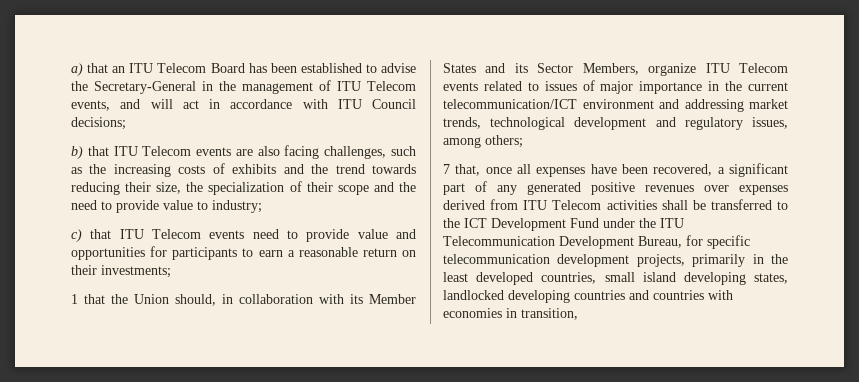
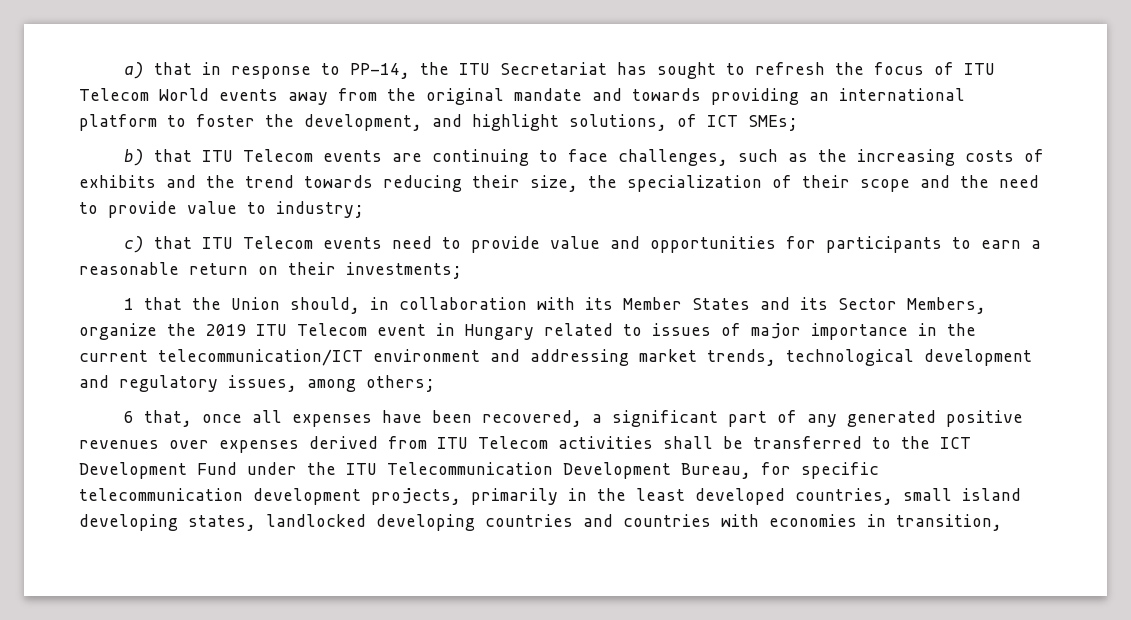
[112,63,416,73] [71,80,416,94] [71,99,416,111] [71,117,126,130] an ITU Telecom Board has been established to advise the Secretary-General in the management of ITU Telecom events, and will act in accordance with ITU Council decisions; -> [202,62,996,79] [79,88,965,105] [79,114,798,131] in response to PP-14, the ITU Secretariat has sought to refresh the focus of ITU Telecom World events away from the original mandate and towards providing an international platform to foster the development, and highlight solutions, of ICT SMEs;
[257,145,320,159] also facing -> [432,149,609,166] continuing to face
[705,63,788,73] [443,82,478,91] ITU Telecom events -> [167,323,534,340] the 2019 ITU Telecom event in Hungary
[443,164,450,174] 7 -> [124,411,135,423] 6

